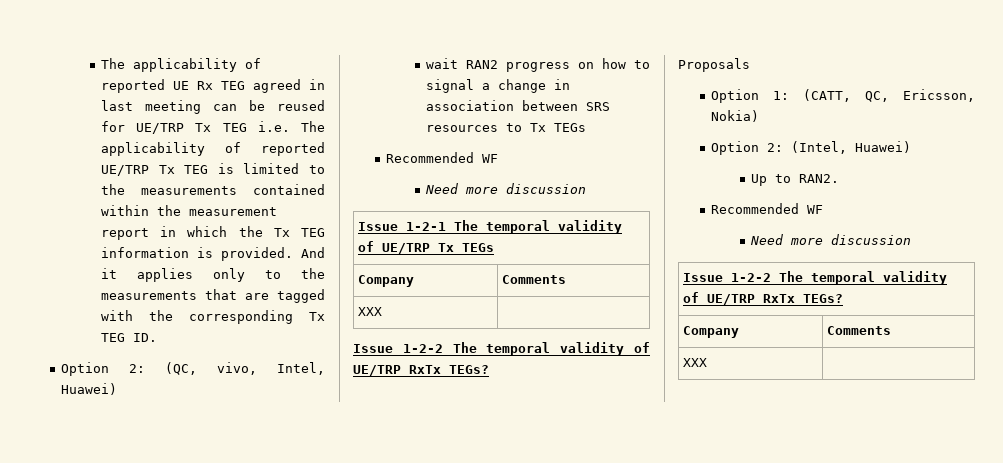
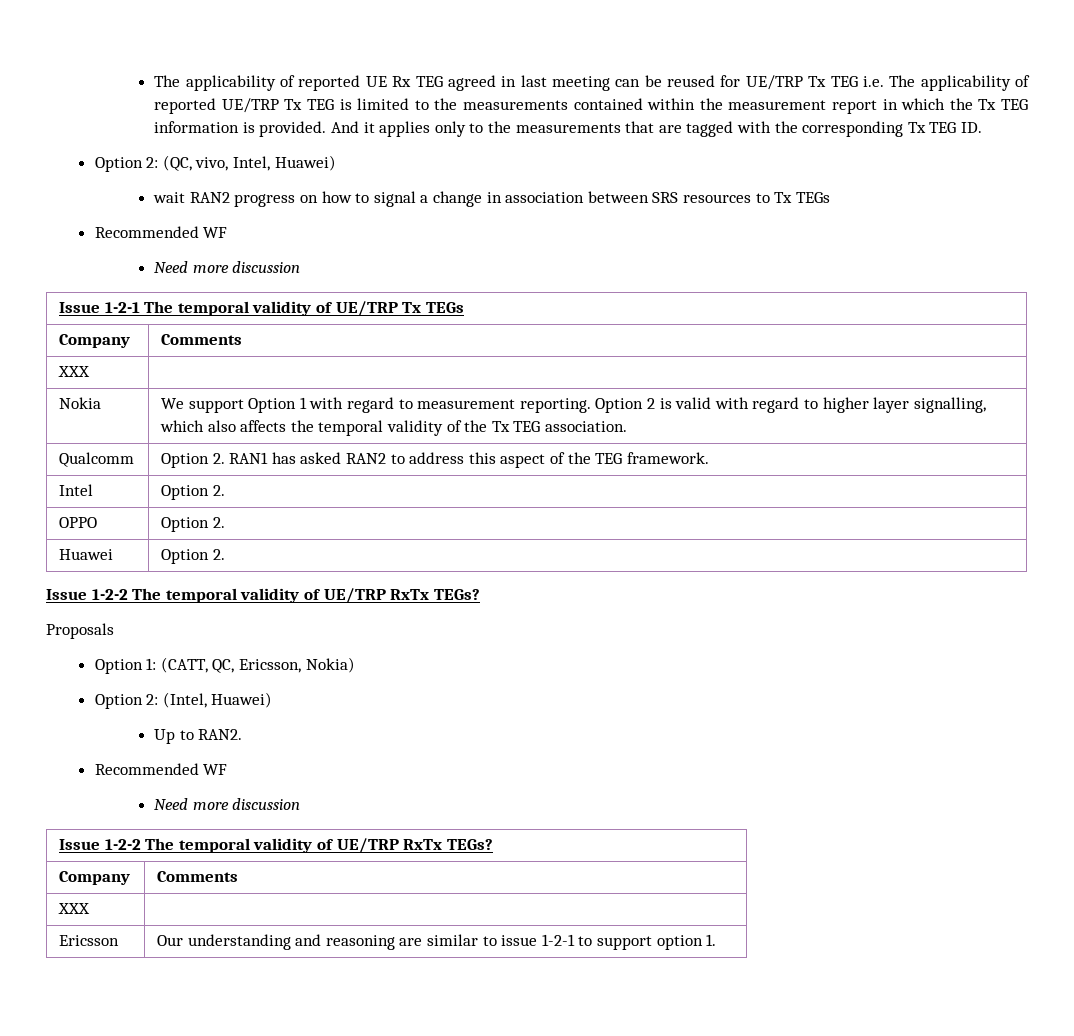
(383, 311) none -> [59,397,102,409] [161,397,986,413] [160,420,628,436] [59,452,135,467] [161,452,709,468] [59,484,94,496] [161,485,225,500] [59,517,98,528] [161,517,225,532] [59,549,114,560] [161,549,225,564] // Nokia | We support Option 1 with regard to measurement reporting. Option 2 is valid with regard to higher layer signalling, which also affects the temporal validity of the Tx TEG association. // Qualcomm | Option 2. RAN1 has asked RAN2 to address this aspect of the TEG framework. // Intel | Option 2. // OPPO | Option 2. // Huawei | Option 2.
(708, 362) none -> [59,935,120,946] [157,934,717,950] // Ericsson | Our understanding and reasoning are similar to issue 1-2-1 to support option 1.

